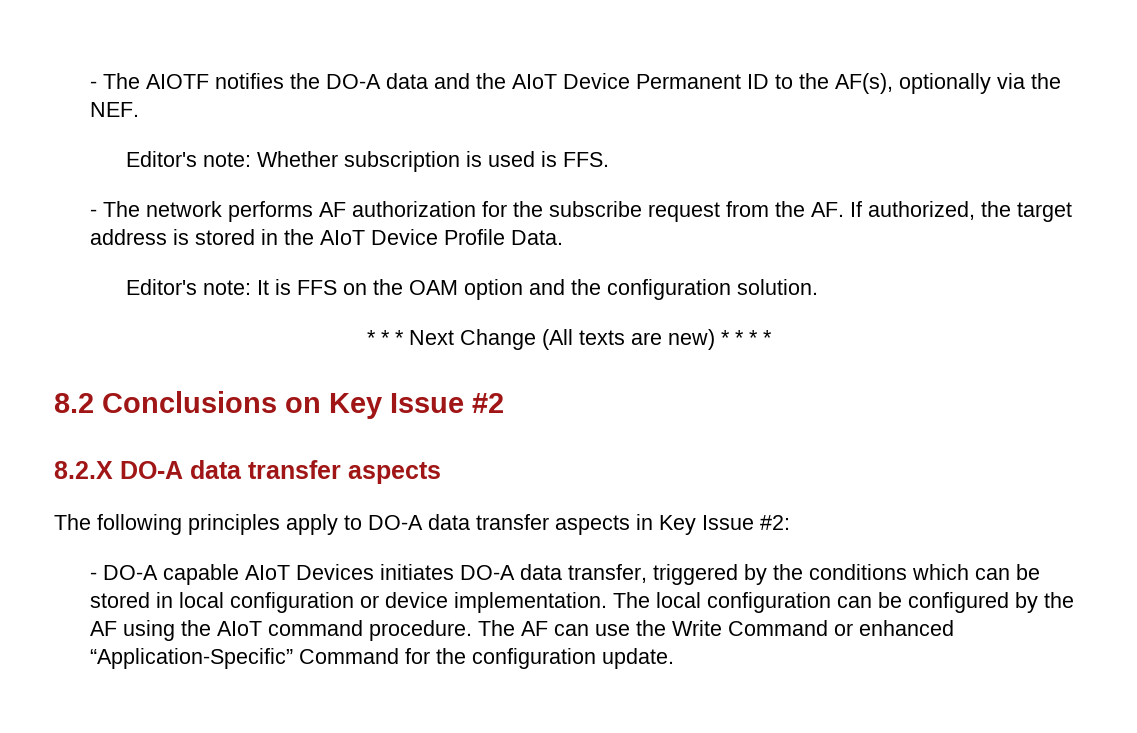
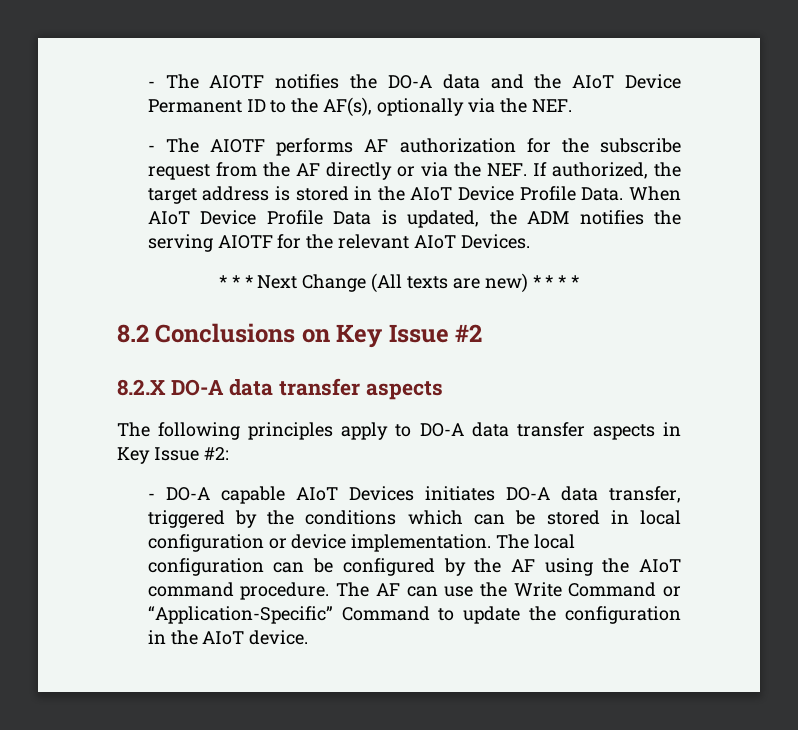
[126,151,610,172] [90,201,223,217] // Editor's note: Whether subscription is used is FFS. // - The network -> [147,138,266,153] // - The AIOTF
[811,202,845,217] AF. -> [295,162,527,180] AF directly or via the NEF.
[126,279,819,300] // Editor's note: It is FFS on the OAM option and the configuration solution. -> [628,186,681,201] [147,210,681,228] [147,234,530,252] When AIoT Device Profile Data is updated, the ADM notifies the serving AIOTF for the relevant AIoT Devices.
[859,620,955,636] enhanced -> (681, 591) none
[405,648,675,669] for the configuration update. -> [438,606,682,624] [147,630,309,645] to update the configuration in the AIoT device.

